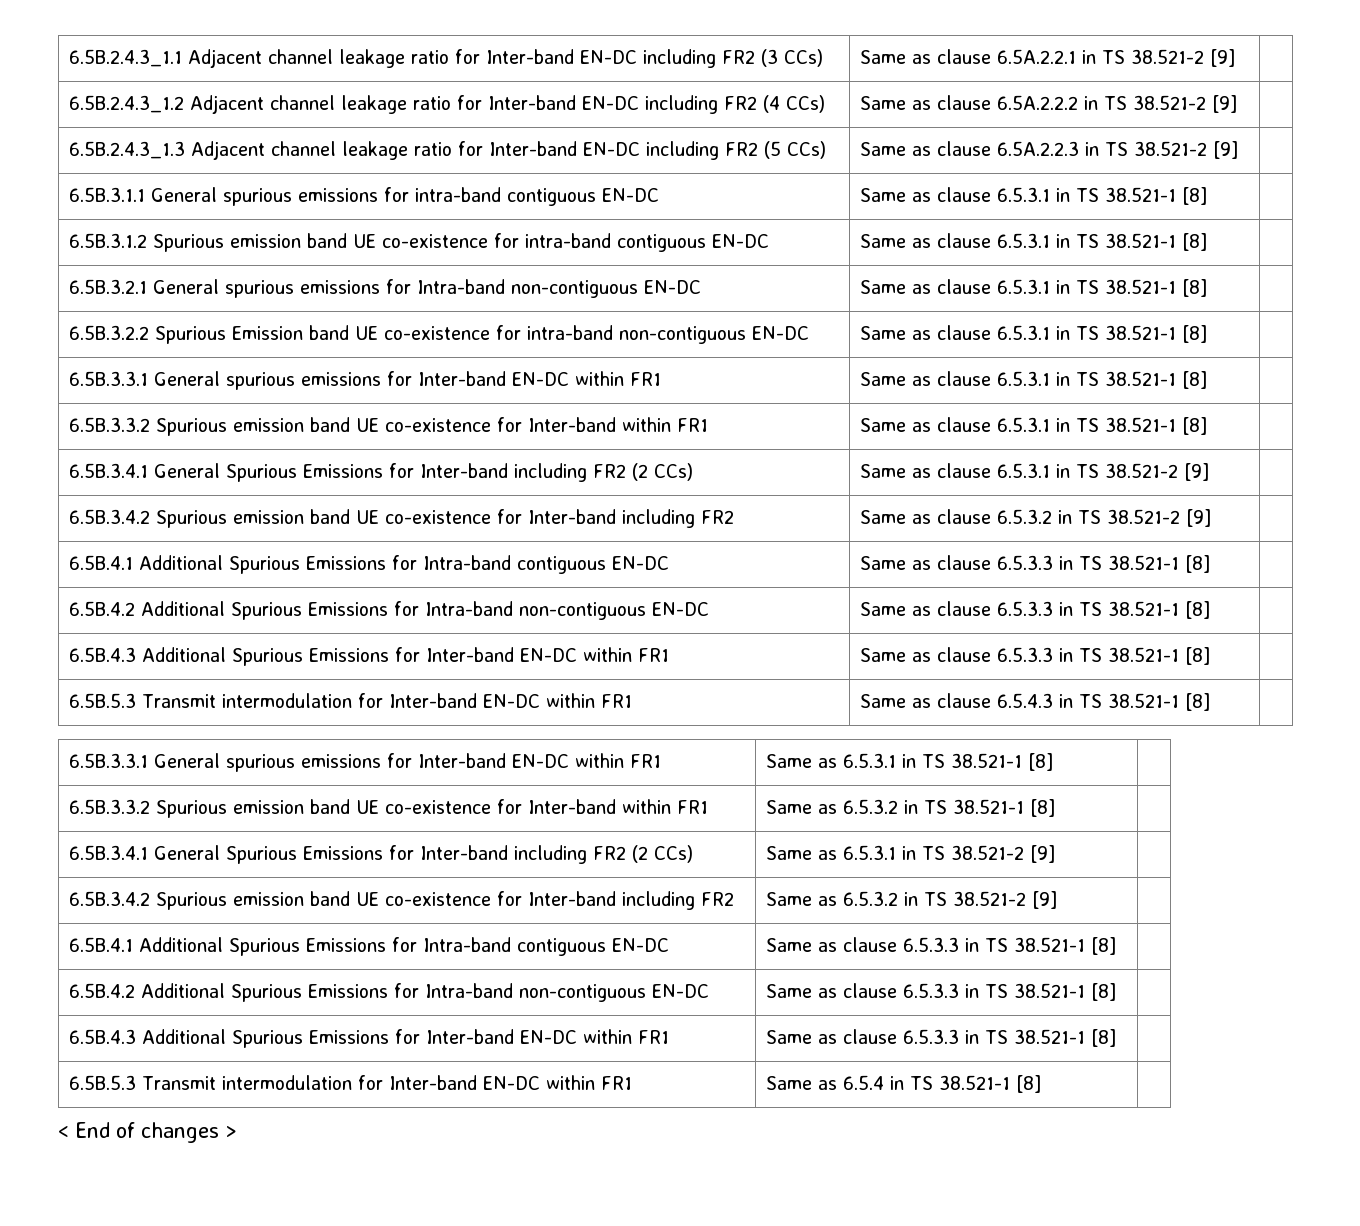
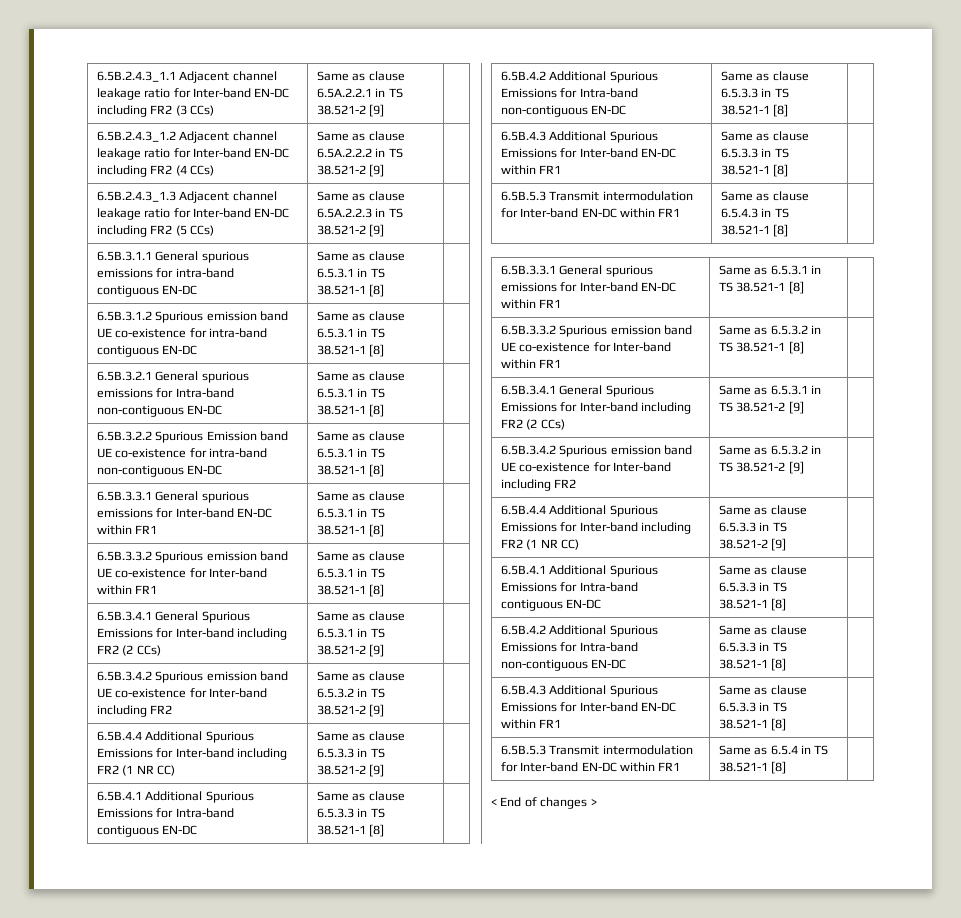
(1213, 518) none -> [96,731,254,743] [96,748,287,760] [96,765,175,776] [316,731,405,741] [316,748,385,758] [316,764,385,777] // 6.5B.4.4 Additional Spurious Emissions for Inter-band including FR2 (1 NR CC) | Same as clause 6.5.3.3 in TS 38.521-2 [9] |
(1059, 900) none -> [500,505,658,517] [500,522,691,534] [500,539,579,550] [718,505,807,515] [718,522,787,532] [718,538,787,551] // 6.5B.4.4 Additional Spurious Emissions for Inter-band including FR2 (1 NR CC) | Same as clause 6.5.3.3 in TS 38.521-2 [9] |

